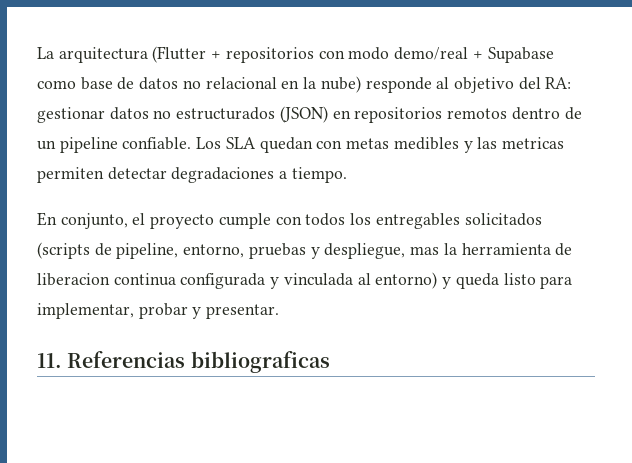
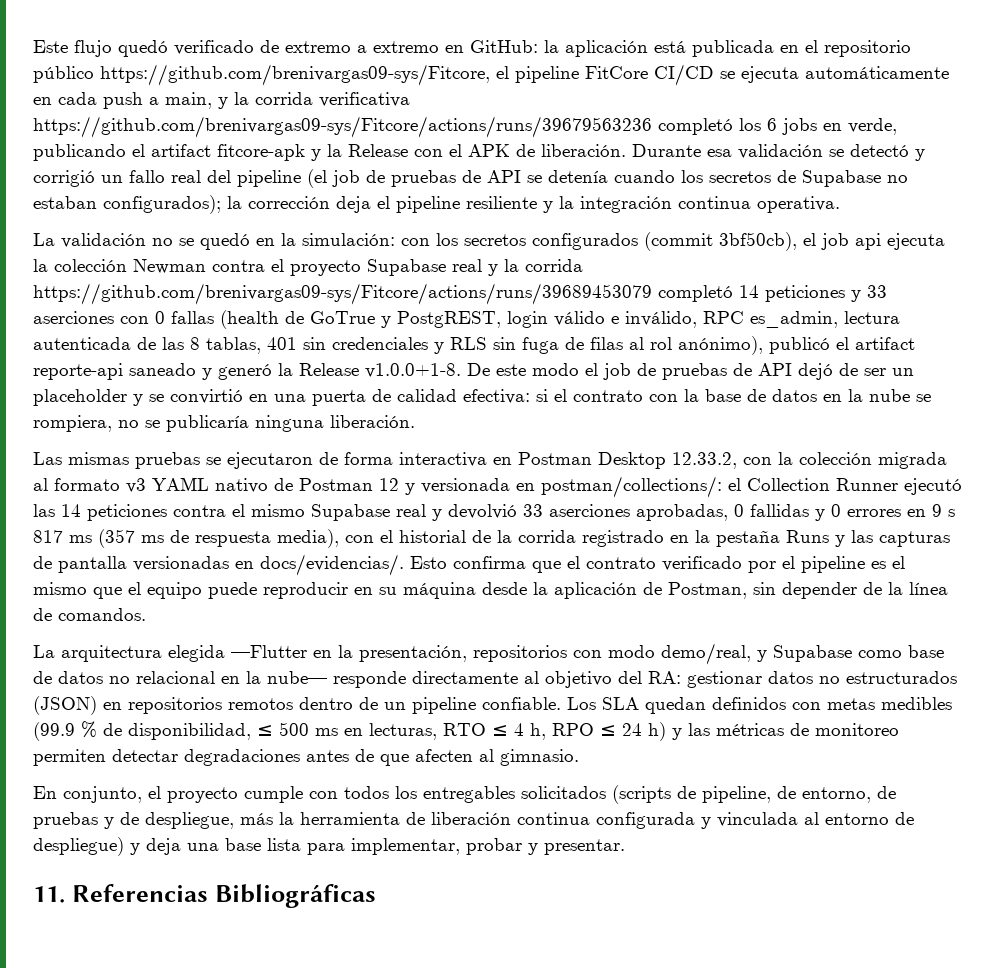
[37,46,222,63] La arquitectura (Flutter + -> [33,40,911,57] [33,64,949,86] [33,92,410,109] [33,116,897,138] [33,144,925,161] [33,169,908,188] [33,195,840,214] [33,232,945,251] [33,259,583,276] [33,283,887,305] [33,310,900,329] [33,336,915,355] [33,363,914,380] [33,389,931,406] [33,415,415,432] [33,452,947,469] [33,476,962,498] [33,504,955,521] [33,529,950,548] [33,554,905,576] [33,582,948,599] [33,608,146,621] [33,645,467,662] Este flujo quedó verificado de extremo a extremo en GitHub: la aplicación está publicada en el repositorio público https://github.com/brenivargas09-sys/Fitcore, el pipeline FitCore CI/CD se ejecuta automáticamente en cada push a main, y la corrida verificativa https://github.com/brenivargas09-sys/Fitcore/actions/runs/39679563236 completó los 6 jobs en verde, publicando el artifact fitcore-apk y la Release con el APK de liberación. Durante esa validación se detectó y corrigió un fallo real del pipeline (el job de pruebas de API se detenía cuando los secretos de Supabase no estaban configurados); la corrección deja el pipeline resiliente y la integración continua operativa. // La validación no se quedó en la simulación: con los secretos configurados (commit 3bf50cb), el job api ejecuta la colección Newman contra el proyecto Supabase real y la corrida https://github.com/brenivargas09-sys/Fitcore/actions/runs/39689453079 completó 14 peticiones y 33 aserciones con 0 fallas (health de GoTrue y PostgREST, login válido e inválido, RPC es_admin, lectura autenticada de las 8 tablas, 401 sin credenciales y RLS sin fuga de filas al rol anónimo), publicó el artifact reporte-api saneado y generó la Release v1.0.0+1-8. De este modo el job de pruebas de API dejó de ser un placeholder y se convirtió en una puerta de calidad efectiva: si el contrato con la base de datos en la nube se rompiera, no se publicaría ninguna liberación. // Las mismas pruebas se ejecutaron de forma interactiva en Postman Desktop 12.33.2, con la colección migrada al formato v3 YAML nativo de Postman 12 y versionada en postman/collections/: el Collection Runner ejecutó las 14 peticiones contra el mismo Supabase real y devolvió 33 aserciones aprobadas, 0 fallidas y 0 errores en 9 s 817 ms (357 ms de respuesta media), con el historial de la corrida registrado en la pestaña Runs y las capturas de pantalla versionadas en docs/evidencias/. Esto confirma que el contrato verificado por el pipeline es el mismo que el equipo puede reproducir en su máquina desde la aplicación de Postman, sin depender de la línea de comandos. // La arquitectura elegida —Flutter en la presentación,
[394,47,483,60] demo/real + -> [661,643,767,665] demo/real, y
[320,76,432,93] nube) responde -> [267,671,518,688] nube— responde directamente
(313, 145) none -> [712,697,786,710] definidos
[463,137,564,153] [37,167,347,183] y las metricas permiten detectar degradaciones a tiempo. -> [33,721,899,741] [33,749,579,766] (99.9 % de disponibilidad, ≤ 500 ms en lecturas, RTO ≤ 4 h, RPO ≤ 24 h) y las métricas de monitoreo permiten detectar degradaciones antes de que afecten al gimnasio.
[183,243,440,259] entorno, pruebas y despliegue, mas -> [777,786,896,803] [33,812,273,829] de entorno, de pruebas y de despliegue, más
[37,273,110,286] liberacion -> [431,812,511,825] liberación
[375,272,536,289] entorno) y queda listo -> [825,812,914,825] [33,837,301,856] entorno de despliegue) y deja una base lista
[190,351,330,373] bibliograficas -> [214,884,376,908] Bibliográficas

